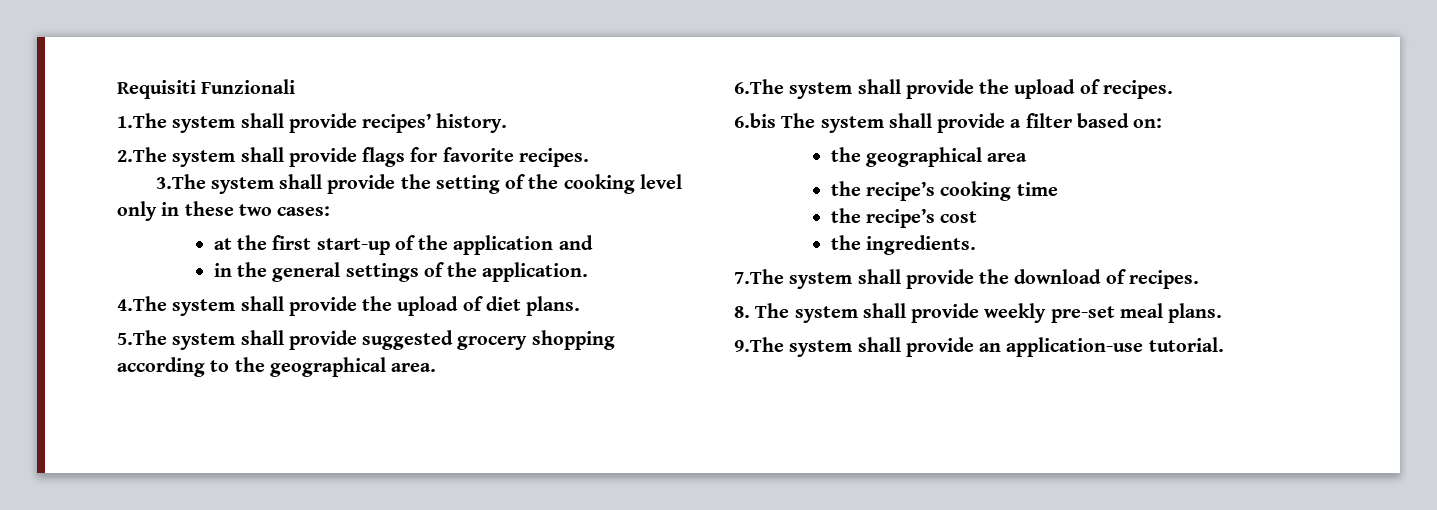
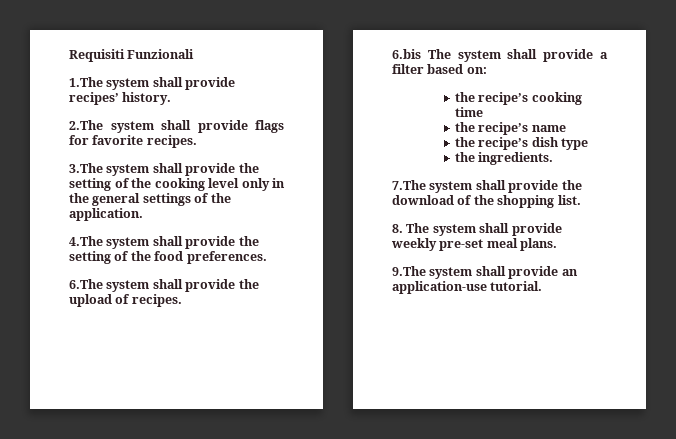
[184,201,331,216] [213,235,593,255] [213,263,232,277] these two cases: // at the first start-up of the application and // in -> (285, 183) none
[397,296,581,316] [117,330,615,350] [117,357,437,377] upload of diet plans. // 5.The system shall provide suggested grocery shopping according to the geographical area. -> [69,251,267,264] setting of the food preferences.
[830,147,1028,167] // the geographical area -> (487, 70) none
[940,211,978,223] cost -> [531,125,566,132] [455,137,589,150] name // the recipe’s dish type
[1128,270,1199,289] recipes. -> [473,195,581,208] the shopping list.

